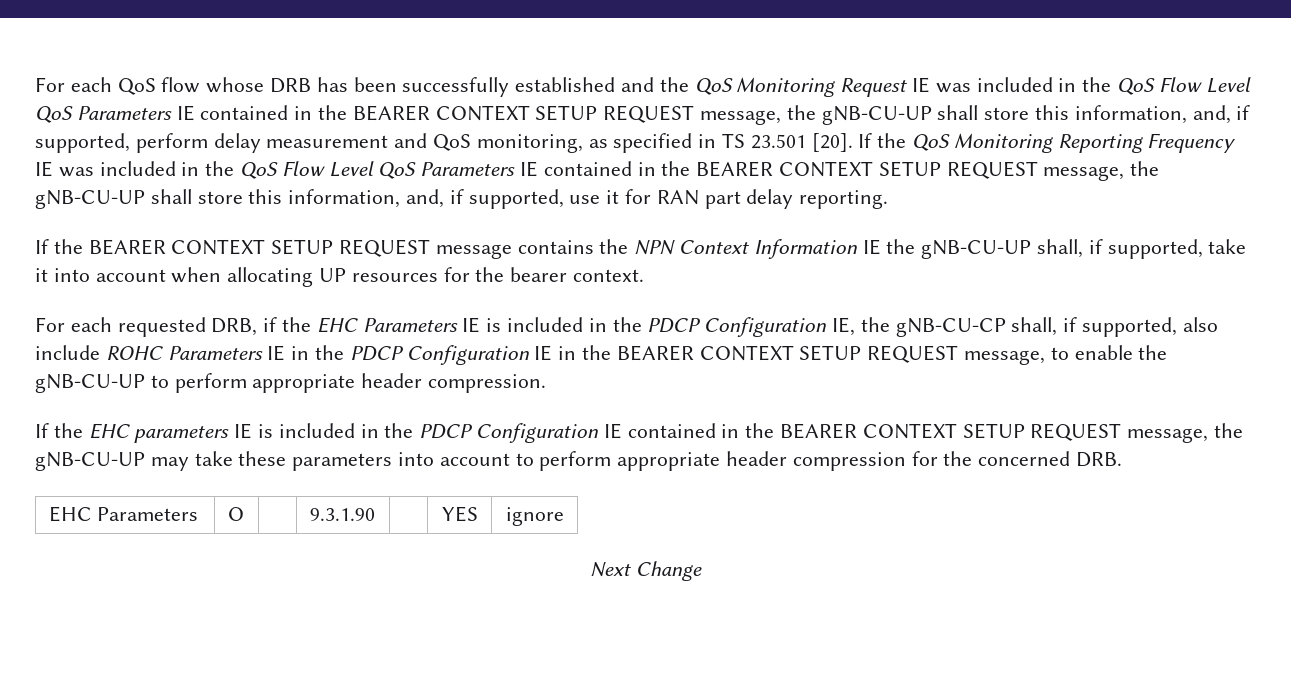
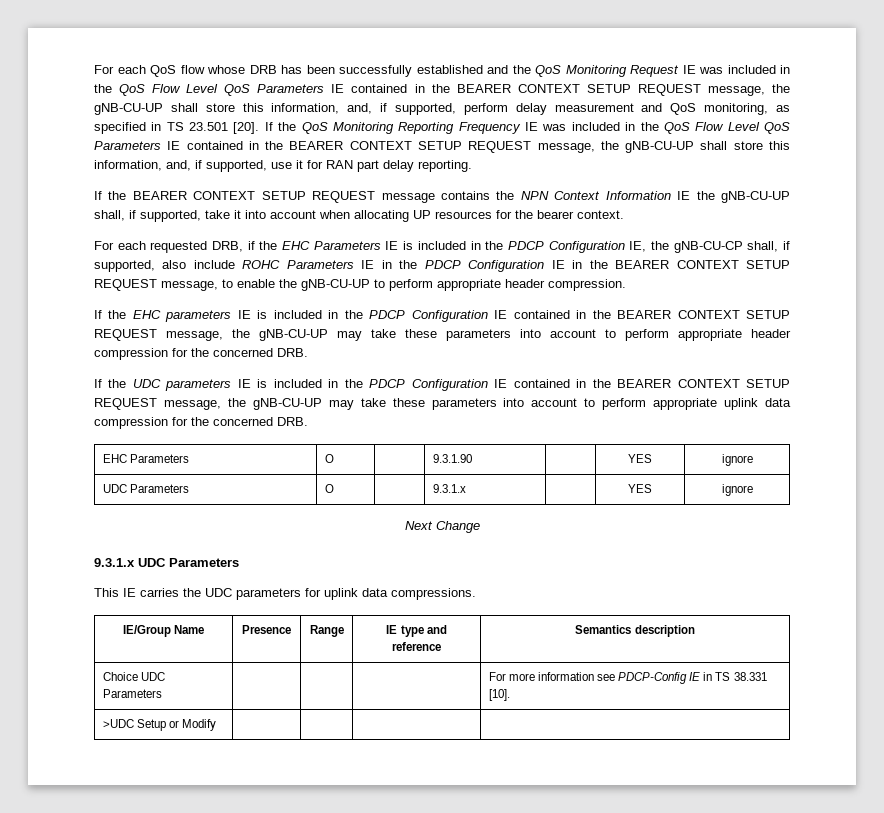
(1123, 459) none -> [94,379,791,391] [94,398,792,410] [94,417,308,429] // If the UDC parameters IE is included in the PDCP Configuration IE contained in the BEARER CONTEXT SETUP REQUEST message, the gNB-CU-UP may take these parameters into account to perform appropriate uplink data compression for the concerned DRB.
[590,561,702,581] // Next Change -> [102,484,189,493] [324,484,334,493] [432,484,466,493] [628,484,652,493] [721,484,753,496] [404,521,480,533] [94,558,239,567] [94,588,476,600] [122,625,205,637] [242,625,291,634] [309,625,344,637] [386,625,447,637] [392,642,441,651] [575,625,695,637] [102,672,165,681] [102,689,162,698] [488,672,767,684] [488,689,510,701] [102,719,216,731] // UDC Parameters | O | | 9.3.1.x | | YES | ignore // Next Change // 9.3.1.x UDC Parameters // This IE carries the UDC parameters for uplink data compressions. // IE/Group Name | Presence | Range | IE type and reference | Semantics description // Choice UDC Parameters | | | | For more information see PDCP-Config IE in TS 38.331 [10]. // >UDC Setup or Modify | | | |

